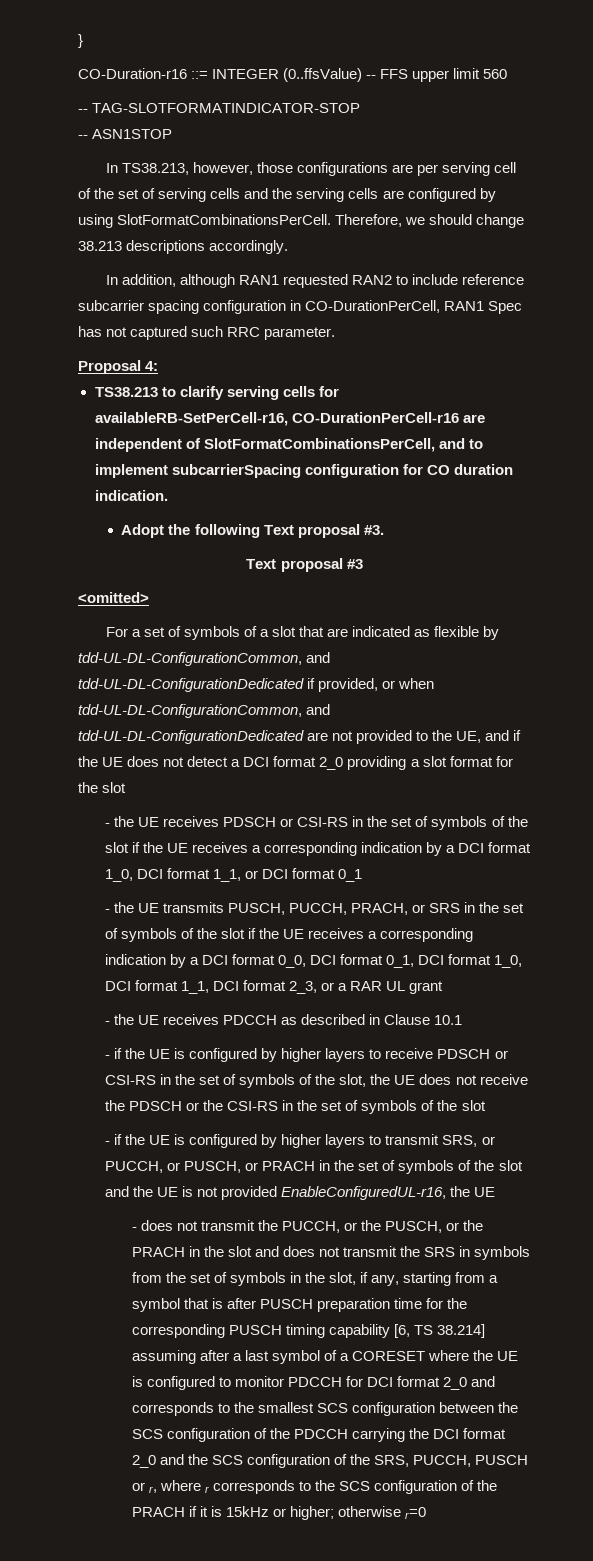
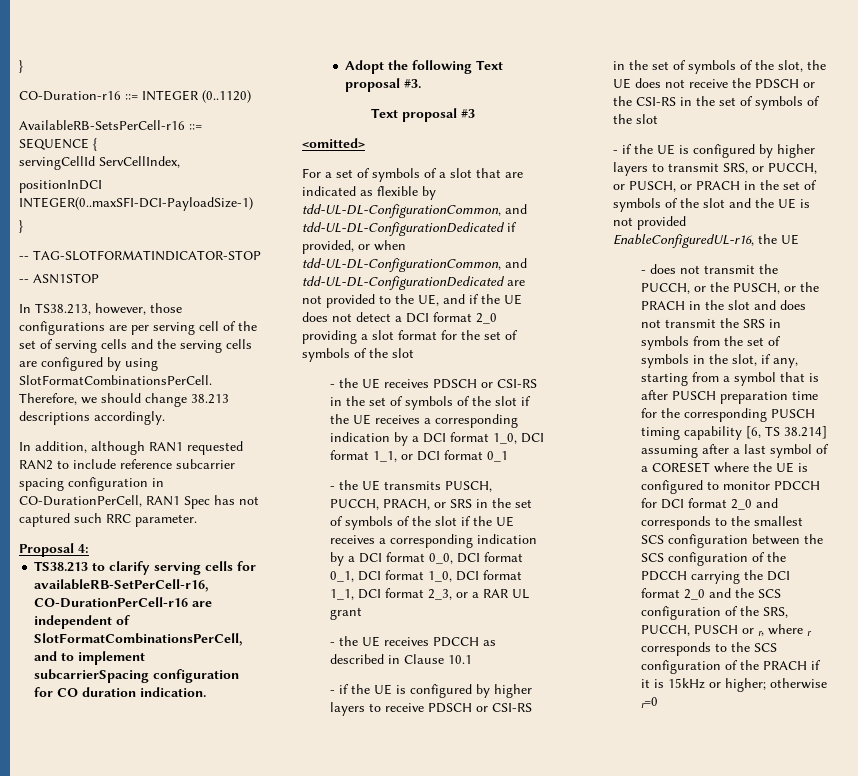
[283,68,508,82] (0..ffsValue) -- FFS upper limit 560 -> [202,90,251,103] [19,120,202,130] [19,138,97,151] [19,156,180,170] [19,180,102,193] [19,197,253,211] [19,220,23,233] (0..1120) // AvailableRB-SetsPerCell-r16 ::= SEQUENCE { // servingCellId ServCellIndex, // positionInDCI INTEGER(0..maxSFI-DCI-PayloadSize-1) // }
(98, 787) none -> [484,330,518,340] [302,348,388,362] set of symbols of the

